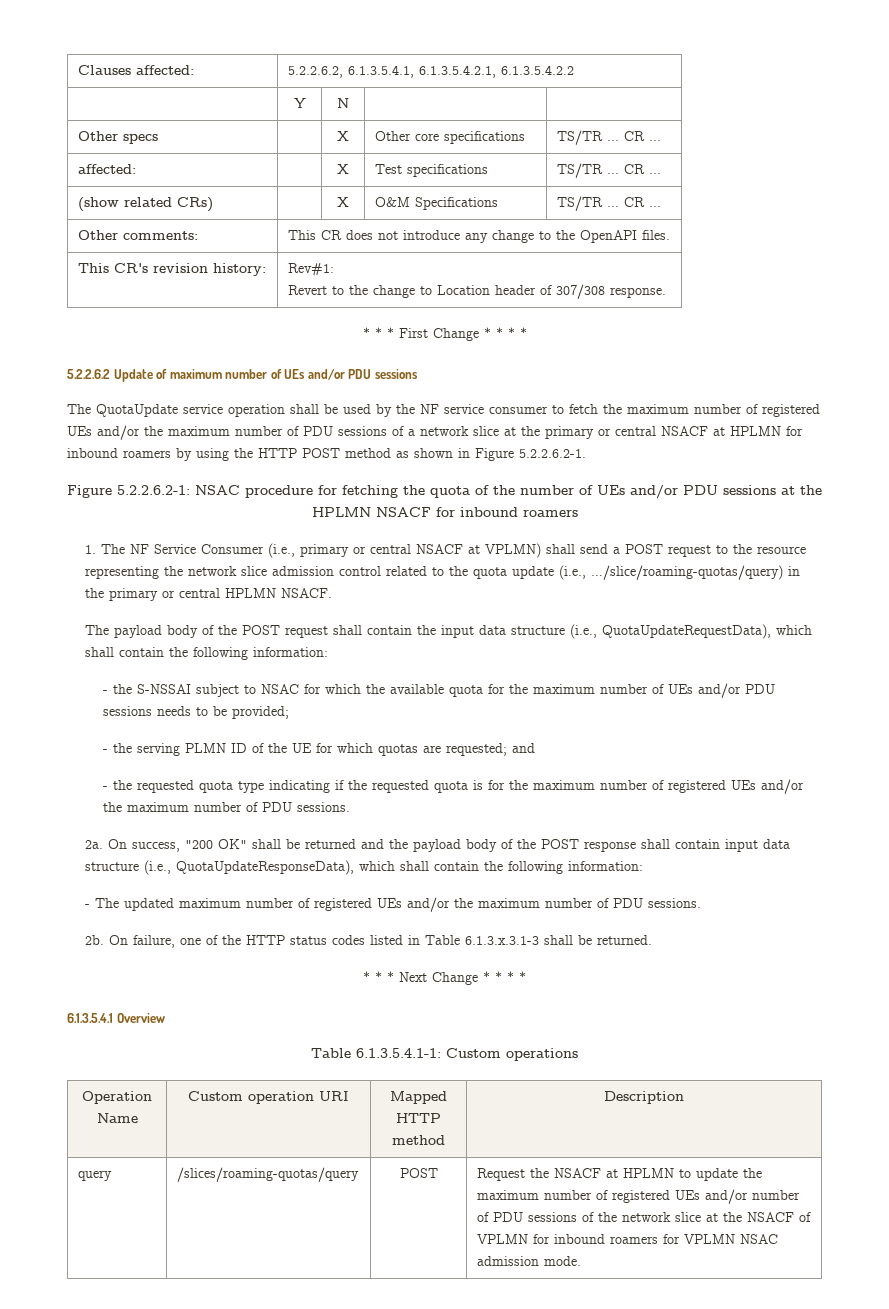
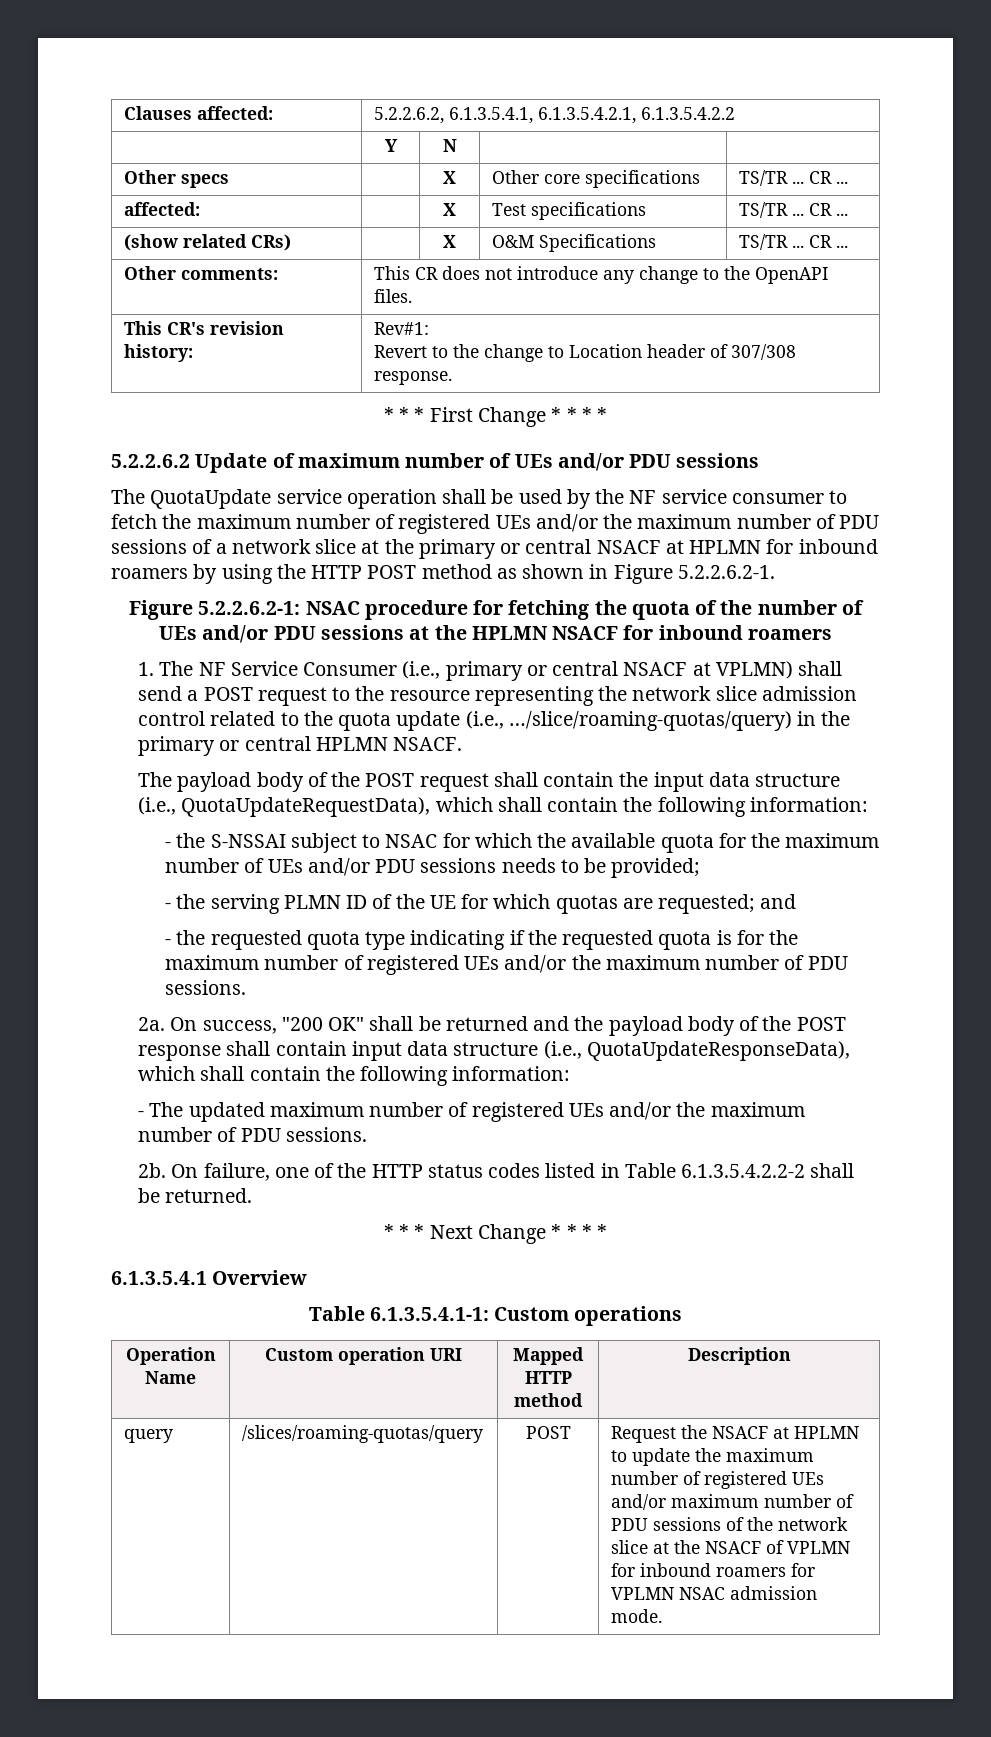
[465,936,540,945] 6.1.3.x.3.1-3 -> [681,1164,806,1178] 6.1.3.5.4.2.2-2
(748, 1196) none -> [671,1494,760,1508] maximum

